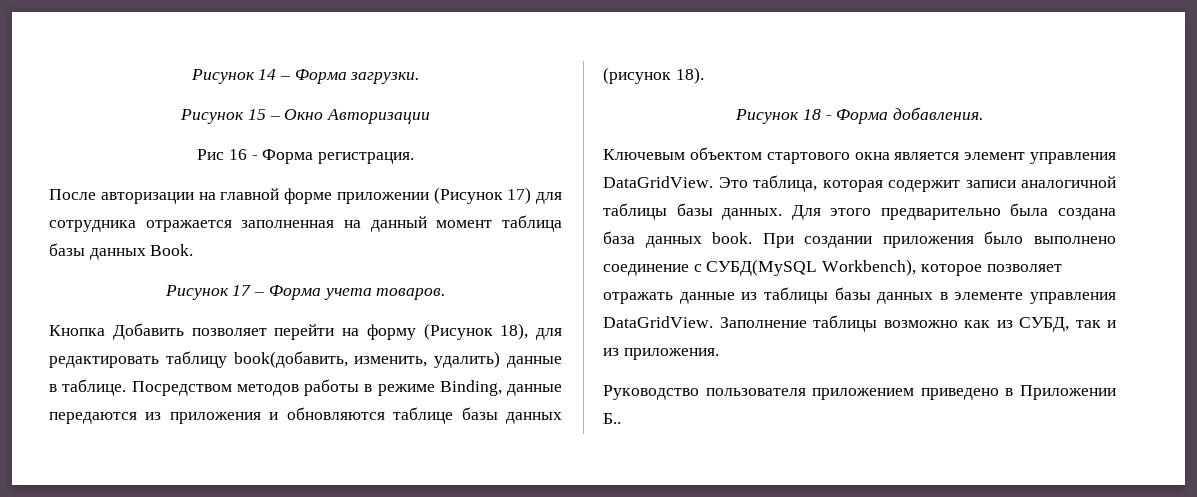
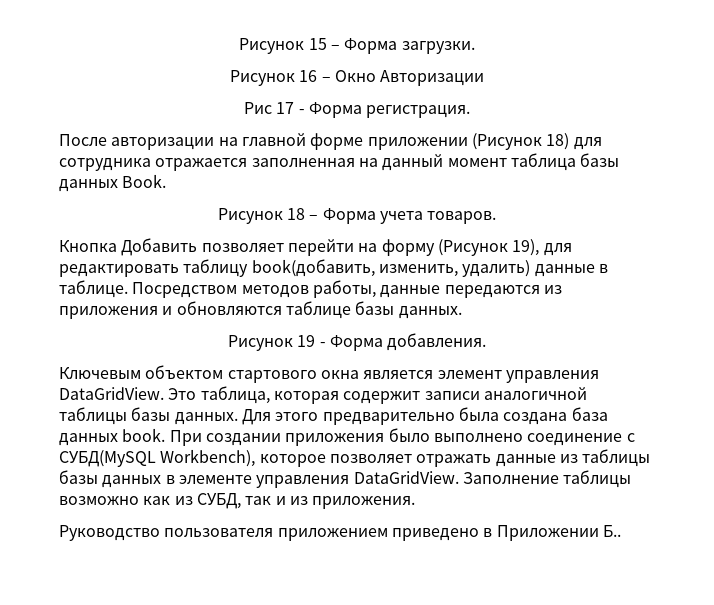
[190,69,277,84] Рисунок 14 -> [239,38,327,54] Рисунок 15
[247,109,266,120] 15 -> [299,70,318,82] 16
[228,149,247,160] 16 -> [276,102,295,114] 17
[507,187,532,204] 17) -> [546,133,570,150] 18)
[232,285,252,296] 17 -> [287,208,306,220] 18
[500,323,529,340] 18), -> [512,239,540,256] 19),
[304,379,502,396] работы в режиме Binding, -> [312,280,376,298] работы,
[506,412,562,424] [603,67,704,84] [735,109,821,124] данных (рисунок 18). // Рисунок 18 -> [398,306,462,319] [227,335,316,351] данных. // Рисунок 19

